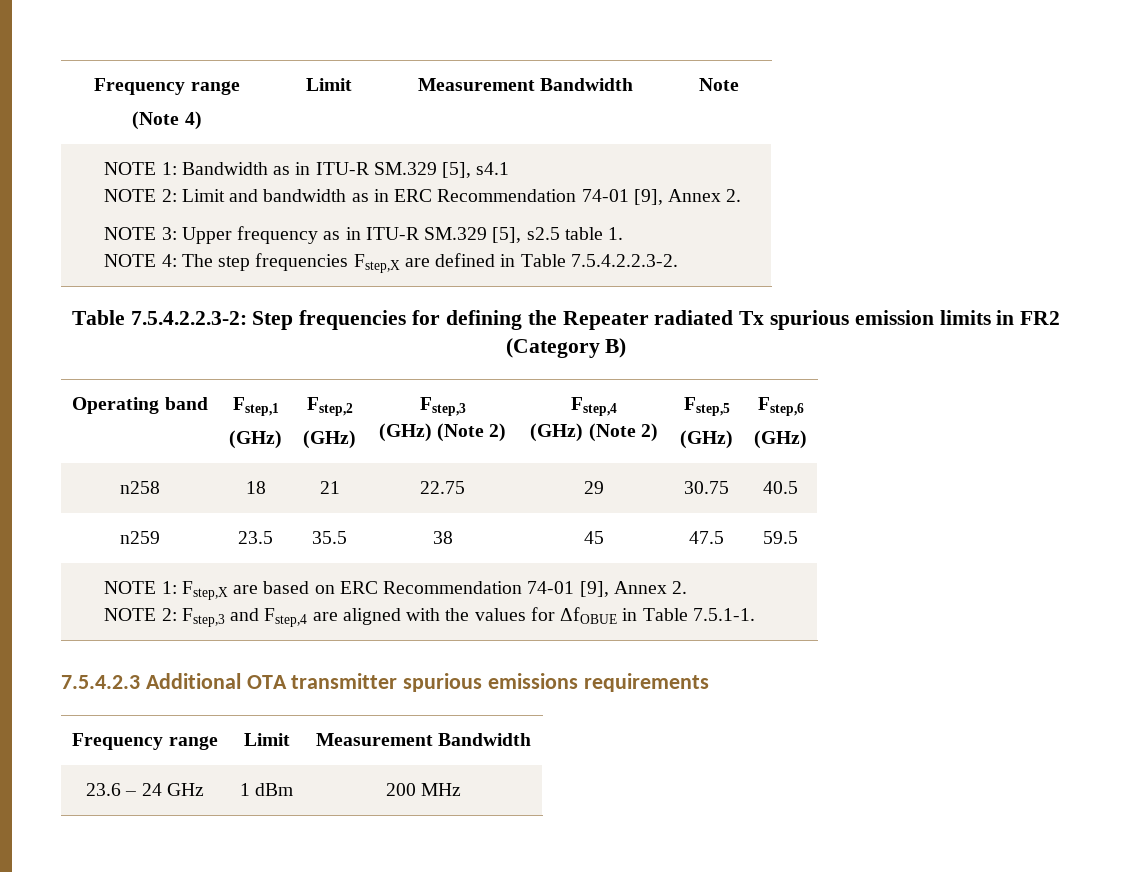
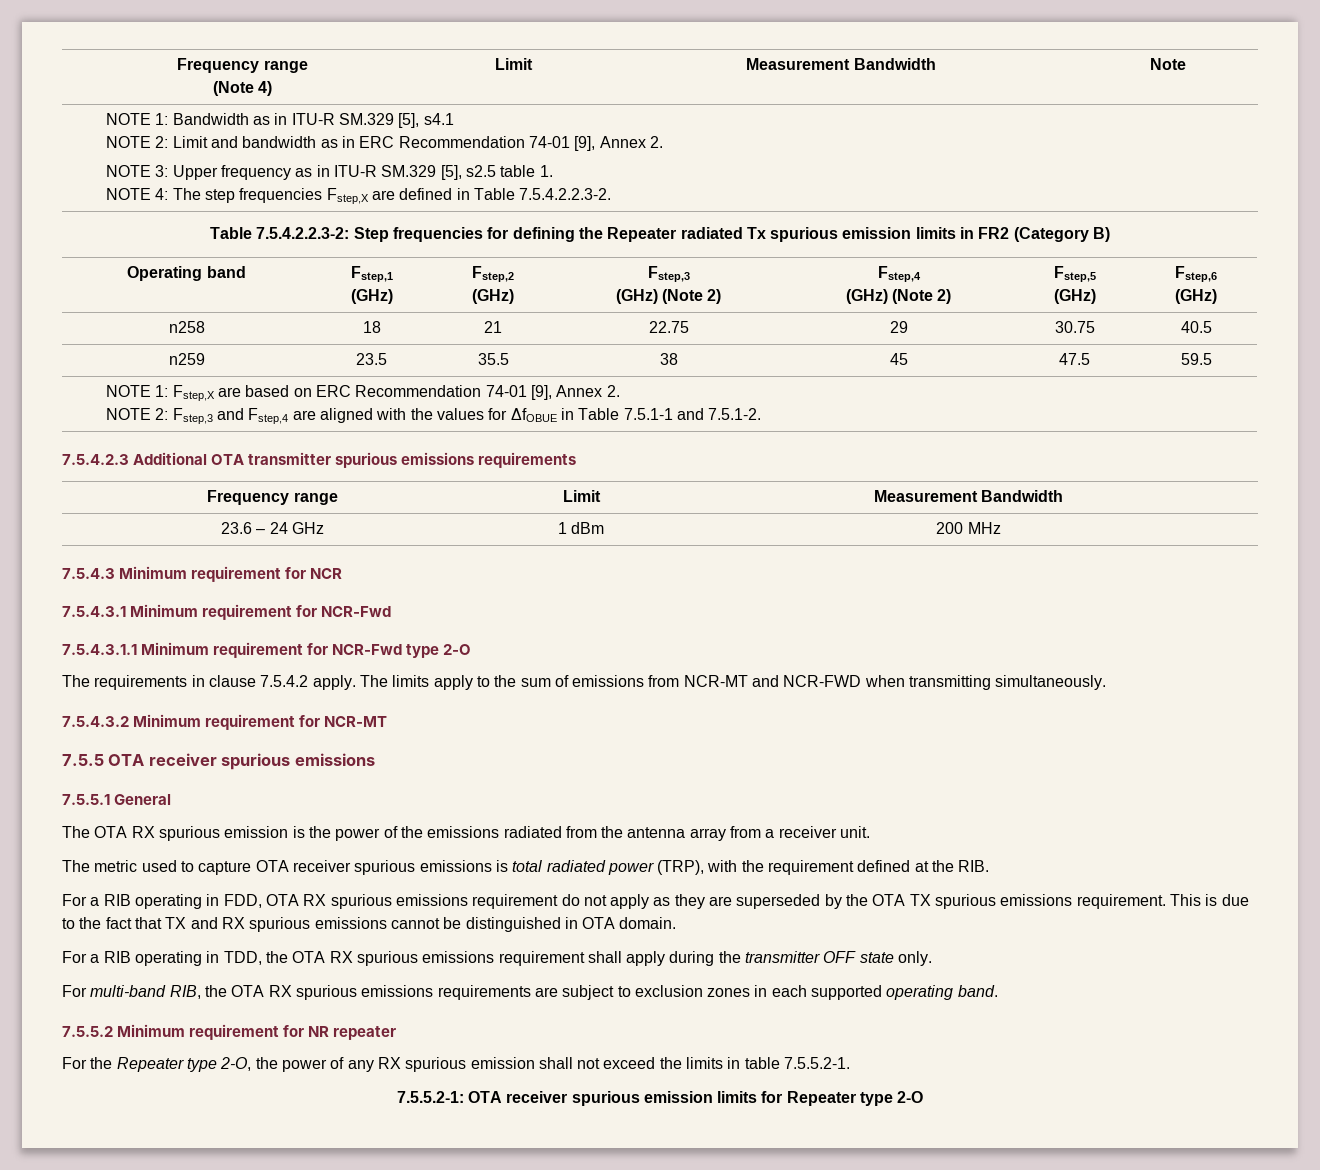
[693,608,756,621] 7.5.1-1. -> [623,408,762,420] 7.5.1-1 and 7.5.1-2.
(462, 789) none -> [62,566,343,582] [62,604,392,620] [62,642,472,658] [62,675,1107,690] [62,714,388,730] [62,753,375,770] [62,794,172,805] [62,826,871,841] [62,860,990,875] [62,894,1249,909] [62,917,677,932] [62,951,933,966] [62,985,998,1000] [62,1024,397,1040] [62,1057,851,1072] [396,1091,924,1106] // 7.5.4.3 Minimum requirement for NCR // 7.5.4.3.1 Minimum requirement for NCR-Fwd // 7.5.4.3.1.1 Minimum requirement for NCR-Fwd type 2-O // The requirements in clause 7.5.4.2 apply. The limits apply to the sum of emissions from NCR-MT and NCR-FWD when transmitting simultaneously. // 7.5.4.3.2 Minimum requirement for NCR-MT // 7.5.5 OTA receiver spurious emissions // 7.5.5.1 General // The OTA RX spurious emission is the power of the emissions radiated from the antenna array from a receiver unit. // The metric used to capture OTA receiver spurious emissions is total radiated power (TRP), with the requirement defined at the RIB. // For a RIB operating in FDD, OTA RX spurious emissions requirement do not apply as they are superseded by the OTA TX spurious emissions requirement. This is due to the fact that TX and RX spurious emissions cannot be distinguished in OTA domain. // For a RIB operating in TDD, the OTA RX spurious emissions requirement shall apply during the transmitter OFF state only. // For multi-band RIB, the OTA RX spurious emissions requirements are subject to exclusion zones in each supported operating band. // 7.5.5.2 Minimum requirement for NR repeater // For the Repeater type 2-O, the power of any RX spurious emission shall not exceed the limits in table 7.5.5.2-1. // 7.5.5.2-1: OTA receiver spurious emission limits for Repeater type 2-O

